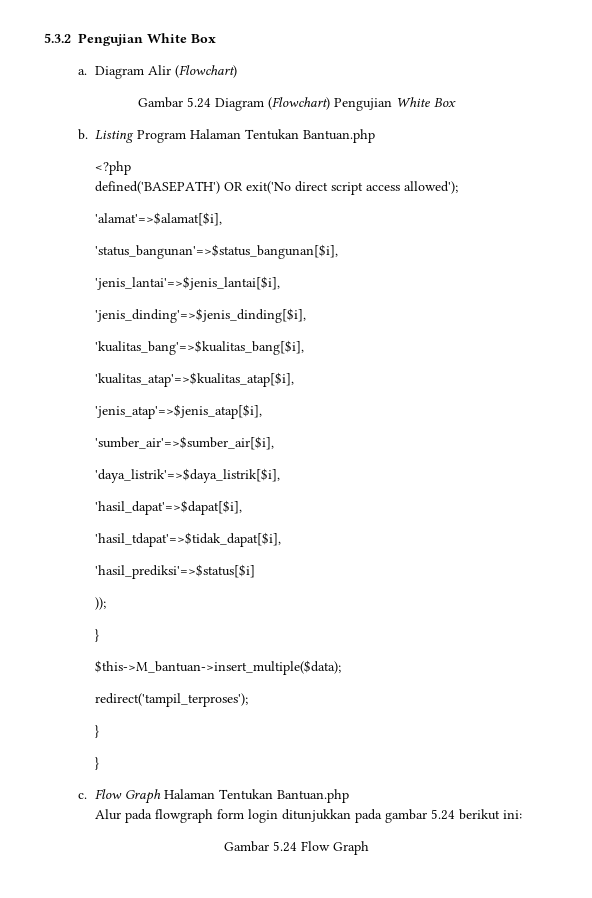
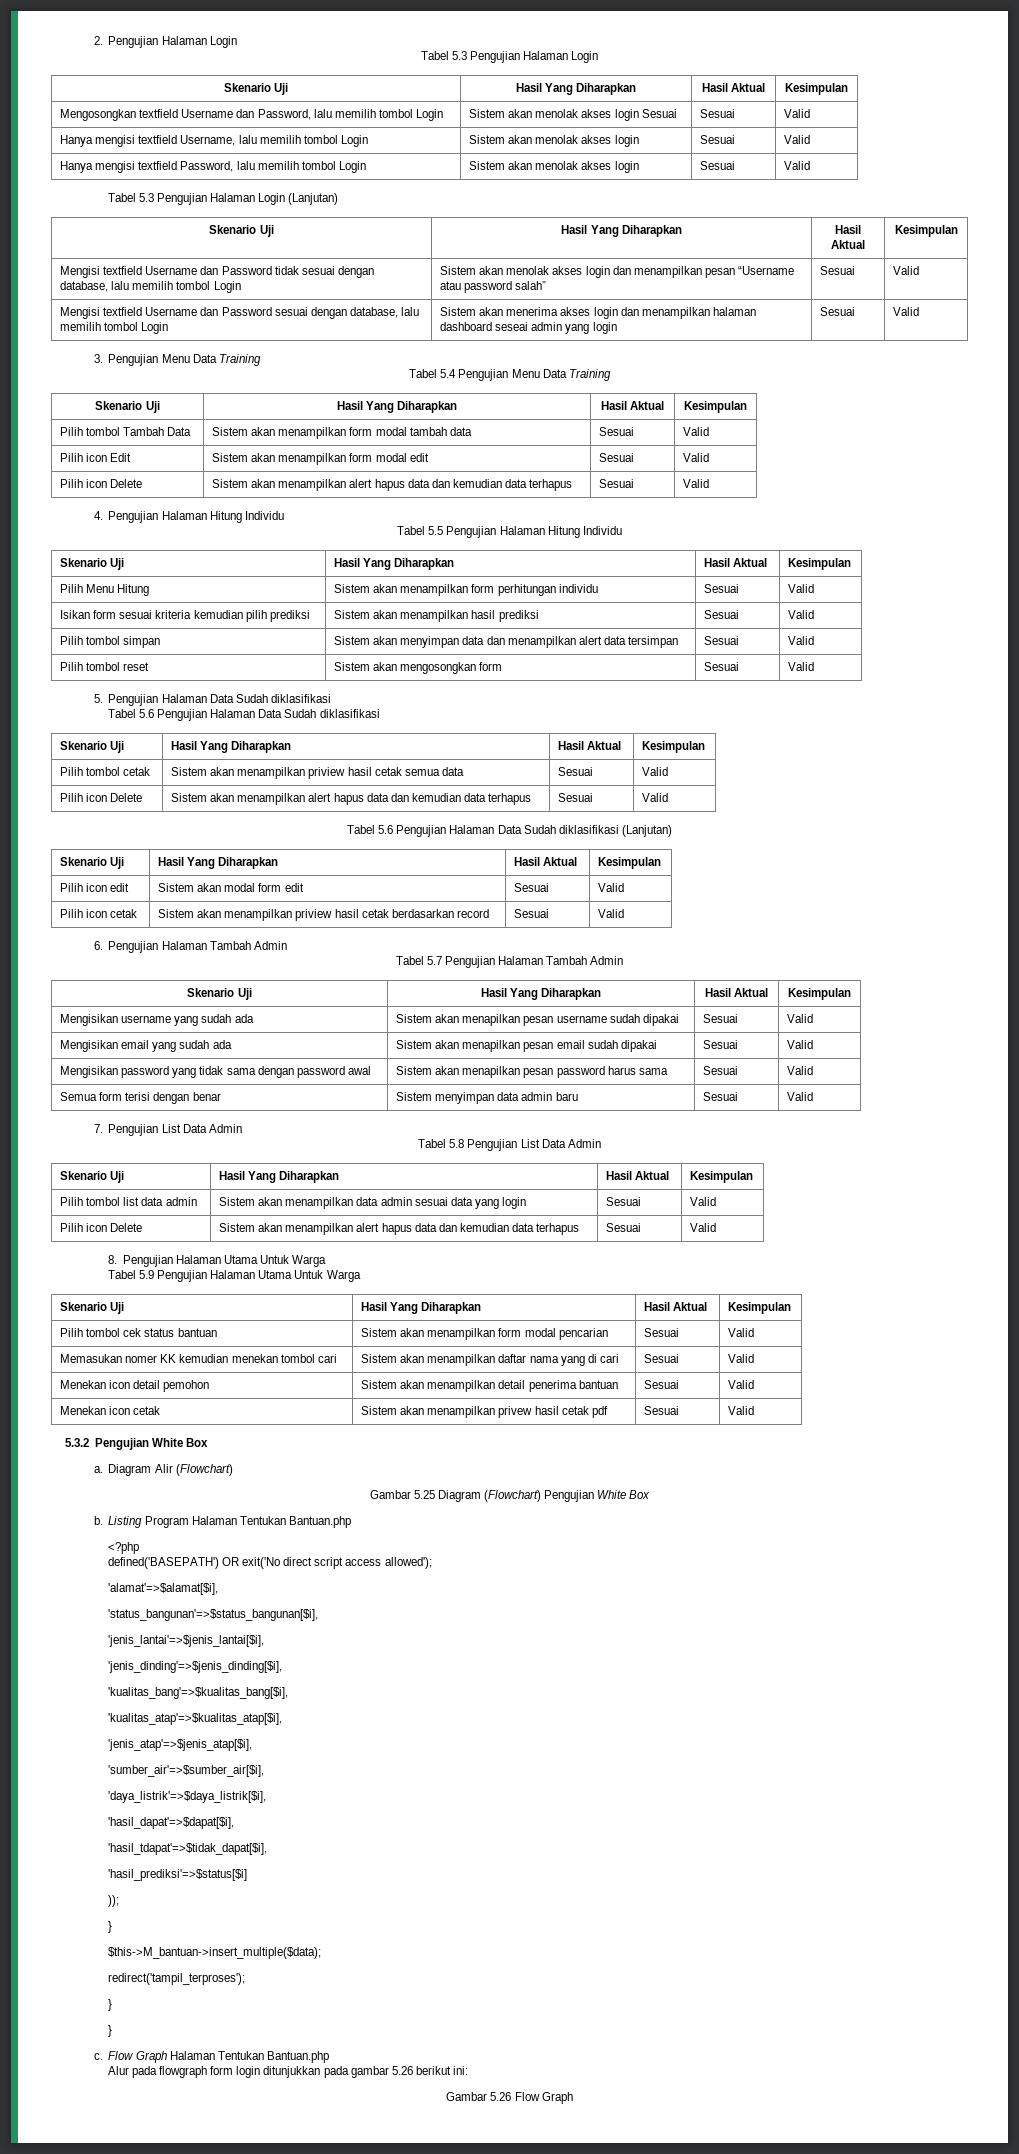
(43, 38) none -> [93,36,237,48] [420,51,599,63] [223,83,289,95] [515,83,637,95] [701,83,766,92] [785,83,848,95] [60,109,443,121] [469,109,677,121] [700,109,736,118] [784,109,811,118] [60,135,368,147] [469,135,639,147] [700,135,736,144] [784,135,811,144] [60,161,366,173] [469,161,639,173] [700,161,736,170] [784,161,811,170] [107,193,339,205] [209,225,274,237] [561,225,682,237] [835,225,861,234] [831,240,865,249] [894,225,958,237] [60,266,374,278] [60,281,241,293] [440,266,794,278] [440,281,547,293] [820,266,856,275] [893,266,920,275] [60,307,419,319] [60,322,169,334] [440,307,756,319] [440,322,617,334] [820,307,856,316] [893,307,920,316] [93,354,261,366] [409,369,611,381] [95,401,160,413] [336,401,458,413] [600,401,665,410] [684,401,747,413] [60,427,192,436] [212,427,472,439] [599,427,635,436] [683,427,710,436] [60,453,132,462] [212,453,429,465] [599,453,635,462] [683,453,710,462] [60,479,143,488] [212,479,573,491] [599,479,635,488] [683,479,710,488] [93,511,284,523] [397,526,622,538] [60,558,125,570] [334,558,455,570] [704,558,768,567] [788,558,852,570] [60,584,150,596] [334,584,598,596] [704,584,740,593] [788,584,815,593] [60,610,310,622] [334,610,539,622] [704,610,740,619] [788,610,815,619] [60,636,161,648] [334,636,678,648] [704,636,740,645] [788,636,815,645] [60,662,150,671] [334,662,503,674] [704,662,740,671] [788,662,815,671] [93,694,331,706] [107,709,380,721] [60,741,125,753] [171,741,292,753] [558,741,622,750] [642,741,706,753] [60,767,151,776] [171,767,464,779] [558,767,594,776] [642,767,669,776] [60,793,143,802] [171,793,532,805] [558,793,594,802] [642,793,669,802] [347,825,672,837] [60,857,125,869] [158,857,279,869] [514,857,578,866] [598,857,662,869] [60,883,130,892] [158,883,304,892] [514,883,550,892] [598,883,625,892] [60,909,138,918] [158,909,489,921] [514,909,550,918] [598,909,625,918] [93,941,287,953] [395,956,624,968] [187,988,252,1000] [480,988,602,1000] [704,988,769,997] [788,988,851,1000] [60,1014,254,1026] [396,1014,679,1026] [703,1014,739,1023] [787,1014,814,1023] [60,1040,232,1052] [396,1040,657,1052] [703,1040,739,1049] [787,1040,814,1049] [60,1066,371,1078] [396,1066,668,1078] [703,1066,739,1075] [787,1066,814,1075] [60,1092,221,1104] [396,1092,578,1104] [703,1092,739,1101] [787,1092,814,1101] [93,1124,242,1136] [418,1139,601,1151] [60,1171,125,1183] [219,1171,340,1183] [606,1171,670,1180] [690,1171,754,1183] [60,1197,197,1206] [219,1197,526,1209] [606,1197,642,1206] [690,1197,717,1206] [60,1223,143,1232] [219,1223,580,1235] [606,1223,642,1232] [690,1223,717,1232] [107,1255,327,1267] [107,1270,361,1282] [60,1302,125,1314] [361,1302,482,1314] [644,1302,708,1311] [728,1302,792,1314] [60,1328,217,1337] [361,1328,608,1340] [644,1328,680,1337] [728,1328,755,1337] [60,1354,337,1363] [361,1354,619,1366] [644,1354,680,1363] [728,1354,755,1363] [60,1380,210,1392] [361,1380,618,1392] [644,1380,680,1389] [728,1380,755,1389] [60,1406,161,1415] [361,1406,608,1418] [644,1406,680,1415] [728,1406,755,1415] 2. Pengujian Halaman Login // Tabel 5.3 Pengujian Halaman Login // Skenario Uji | Hasil Yang Diharapkan | Hasil Aktual | Kesimpulan // Mengosongkan textfield Username dan Password, lalu memilih tombol Login | Sistem akan menolak akses login Sesuai | Sesuai | Valid // Hanya mengisi textfield Username, lalu memilih tombol Login | Sistem akan menolak akses login | Sesuai | Valid // Hanya mengisi textfield Password, lalu memilih tombol Login | Sistem akan menolak akses login | Sesuai | Valid // Tabel 5.3 Pengujian Halaman Login (Lanjutan) // Skenario Uji | Hasil Yang Diharapkan | Hasil Aktual | Kesimpulan // Mengisi textfield Username dan Password tidak sesuai dengan database, lalu memilih tombol Login | Sistem akan menolak akses login dan menampilkan pesan “Username atau password salah” | Sesuai | Valid // Mengisi textfield Username dan Password sesuai dengan database, lalu memilih tombol Login | Sistem akan menerima akses login dan menampilkan halaman dashboard seseai admin yang login | Sesuai | Valid // 3. Pengujian Menu Data Training // Tabel 5.4 Pengujian Menu Data Training // Skenario Uji | Hasil Yang Diharapkan | Hasil Aktual | Kesimpulan // Pilih tombol Tambah Data | Sistem akan menampilkan form modal tambah data | Sesuai | Valid // Pilih icon Edit | Sistem akan menampilkan form modal edit | Sesuai | Valid // Pilih icon Delete | Sistem akan menampilkan alert hapus data dan kemudian data terhapus | Sesuai | Valid // 4. Pengujian Halaman Hitung Individu // Tabel 5.5 Pengujian Halaman Hitung Individu // Skenario Uji | Hasil Yang Diharapkan | Hasil Aktual | Kesimpulan // Pilih Menu Hitung | Sistem akan menampilkan form perhitungan individu | Sesuai | Valid // Isikan form sesuai kriteria kemudian pilih prediksi | Sistem akan menampilkan hasil prediksi | Sesuai | Valid // Pilih tombol simpan | Sistem akan menyimpan data dan menampilkan alert data tersimpan | Sesuai | Valid // Pilih tombol reset | Sistem akan mengosongkan form | Sesuai | Valid // 5. Pengujian Halaman Data Sudah diklasifikasi // Tabel 5.6 Pengujian Halaman Data Sudah diklasifikasi // Skenario Uji | Hasil Yang Diharapkan | Hasil Aktual | Kesimpulan // Pilih tombol cetak | Sistem akan menampilkan priview hasil cetak semua data | Sesuai | Valid // Pilih icon Delete | Sistem akan menampilkan alert hapus data dan kemudian data terhapus | Sesuai | Valid // Tabel 5.6 Pengujian Halaman Data Sudah diklasifikasi (Lanjutan) // Skenario Uji | Hasil Yang Diharapkan | Hasil Aktual | Kesimpulan // Pilih icon edit | Sistem akan modal form edit | Sesuai | Valid // Pilih icon cetak | Sistem akan menampilkan priview hasil cetak berdasarkan record | Sesuai | Valid // 6. Pengujian Halaman Tambah Admin // Tabel 5.7 Pengujian Halaman Tambah Admin // Skenario Uji | Hasil Yang Diharapkan | Hasil Aktual | Kesimpulan // Mengisikan username yang sudah ada | Sistem akan menapilkan pesan username sudah dipakai | Sesuai | Valid // Mengisikan email yang sudah ada | Sistem akan menapilkan pesan email sudah dipakai | Sesuai | Valid // Mengisikan password yang tidak sama dengan password awal | Sistem akan menapilkan pesan password harus sama | Sesuai | Valid // Semua form terisi dengan benar | Sistem menyimpan data admin baru | Sesuai | Valid // 7. Pengujian List Data Admin // Tabel 5.8 Pengujian List Data Admin // Skenario Uji | Hasil Yang Diharapkan | Hasil Aktual | Kesimpulan // Pilih tombol list data admin | Sistem akan menampilkan data admin sesuai data yang login | Sesuai | Valid // Pilih icon Delete | Sistem akan menampilkan alert hapus data dan kemudian data terhapus | Sesuai | Valid // 8. Pengujian Halaman Utama Untuk Warga // Tabel 5.9 Pengujian Halaman Utama Untuk Warga // Skenario Uji | Hasil Yang Diharapkan | Hasil Aktual | Kesimpulan // Pilih tombol cek status bantuan | Sistem akan menampilkan form modal pencarian | Sesuai | Valid // Memasukan nomer KK kemudian menekan tombol cari | Sistem akan menampilkan daftar nama yang di cari | Sesuai | Valid // Menekan icon detail pemohon | Sistem akan menampilkan detail penerima bantuan | Sesuai | Valid // Menekan icon cetak | Sistem akan menampilkan privew hasil cetak pdf | Sesuai | Valid //
[186,97,211,108] 5.24 -> [413,1490,435,1499] 5.25
[430,809,455,820] 5.24 -> [391,2066,413,2075] 5.26
[272,841,297,852] 5.24 -> [490,2092,512,2101] 5.26

